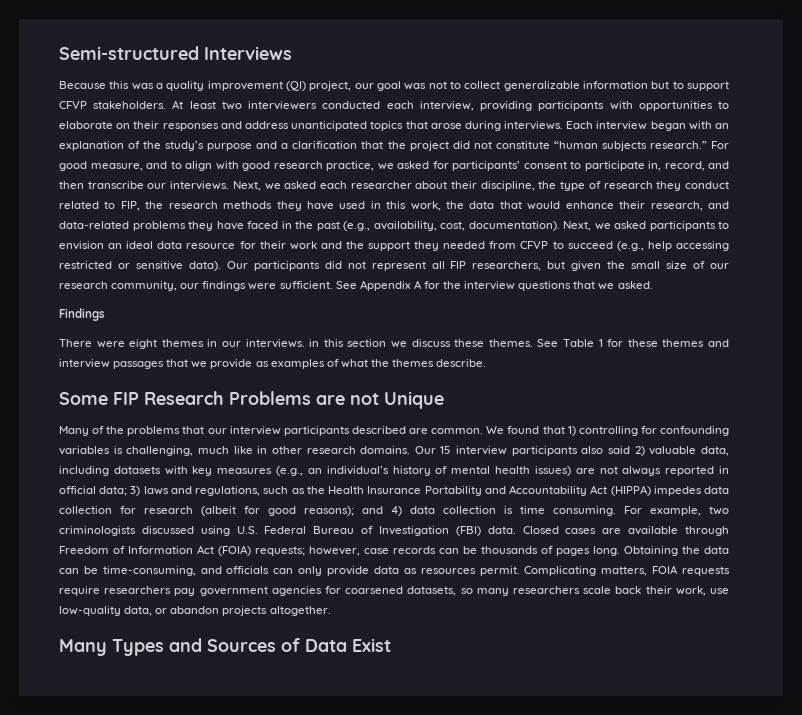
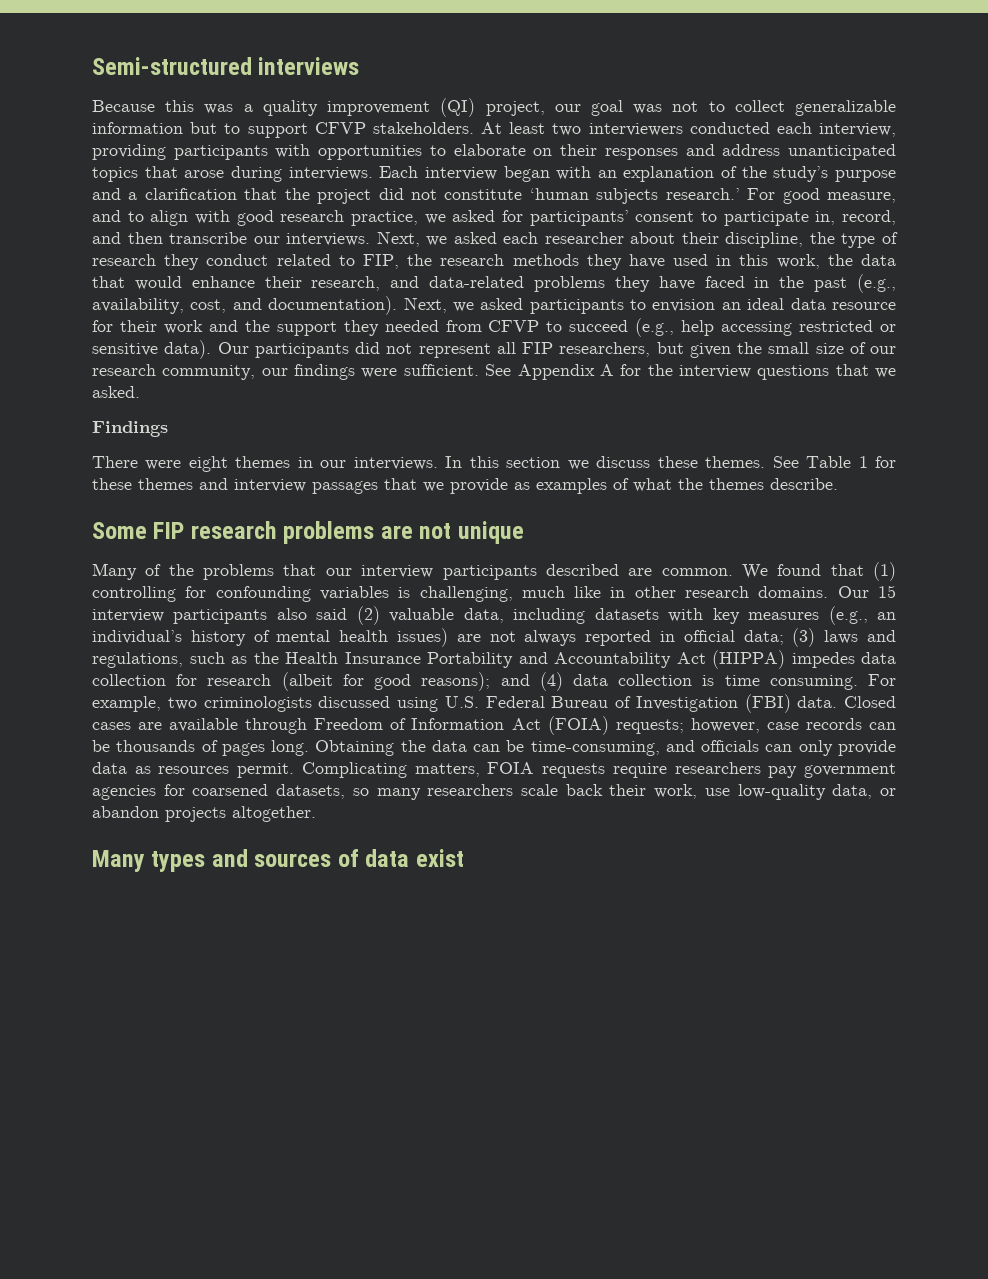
[204,46,292,60] Interviews -> [258,57,360,75] interviews
[553,141,707,151] “human subjects research.” -> [529,188,740,204] ‘human subjects research.’
(465, 226) none -> [232,298,262,310] and
[309,339,320,347] in -> [445,456,463,468] In
[144,391,444,409] Research Problems are not Unique -> [190,521,524,544] research problems are not unique
[567,426,576,436] 1) -> [873,562,897,581] (1)
[634,446,645,456] 2) -> [356,606,380,625] (2)
[130,486,141,496] 3) -> [792,628,816,647] (3)
[391,506,402,516] 4) -> [539,672,563,691] (4)
[112,638,391,656] Types and Sources of Data Exist -> [151,849,464,872] types and sources of data exist

